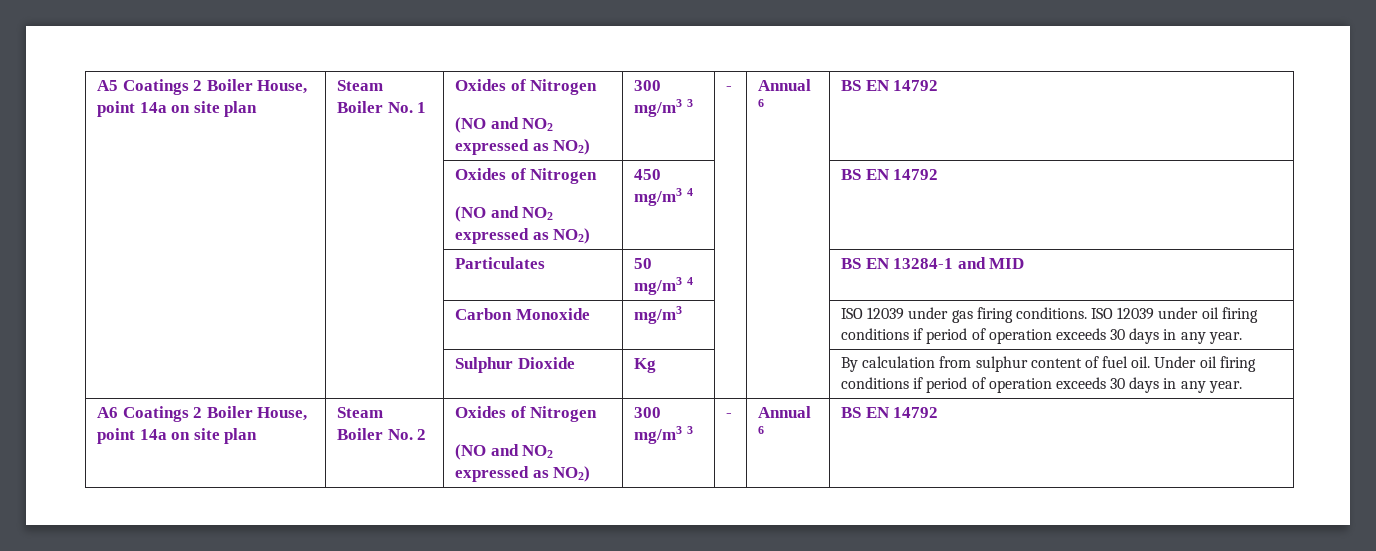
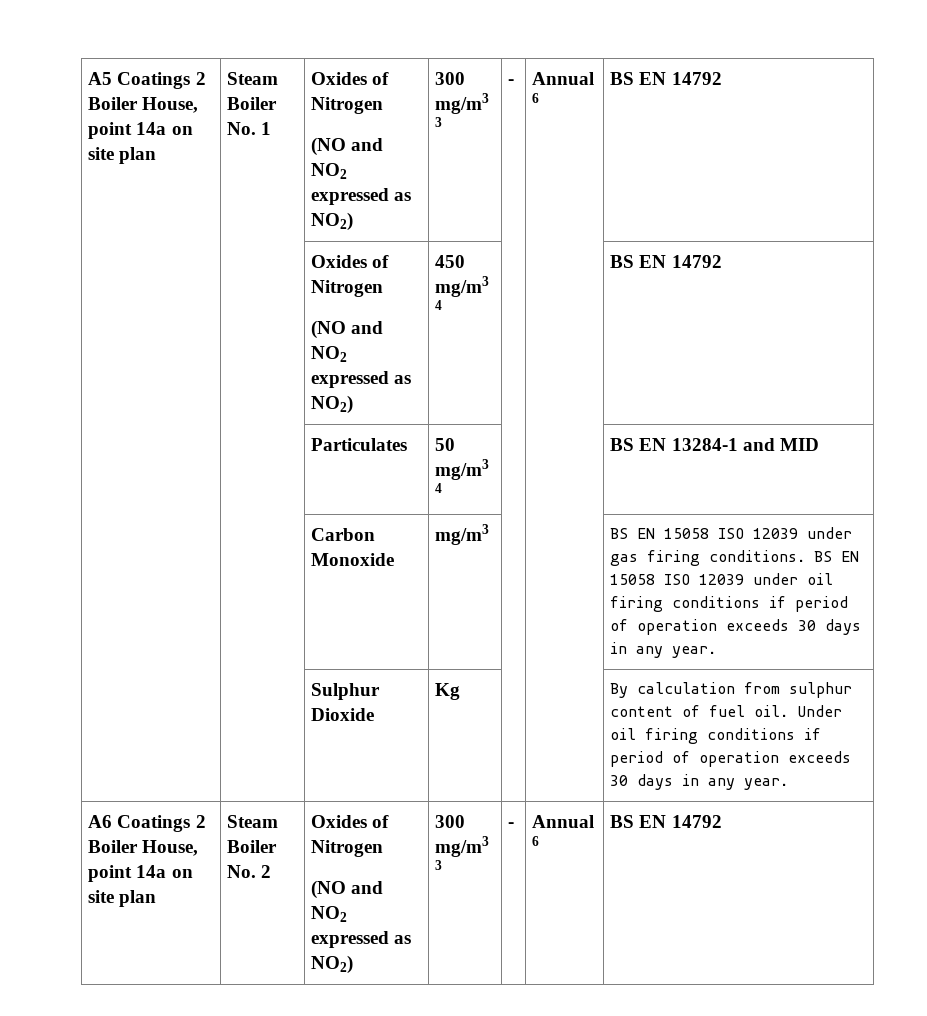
(683, 315) none -> [610,528,710,539] BS EN 15058
(1087, 313) none -> [814,551,860,562] [610,574,656,585] BS EN 15058

